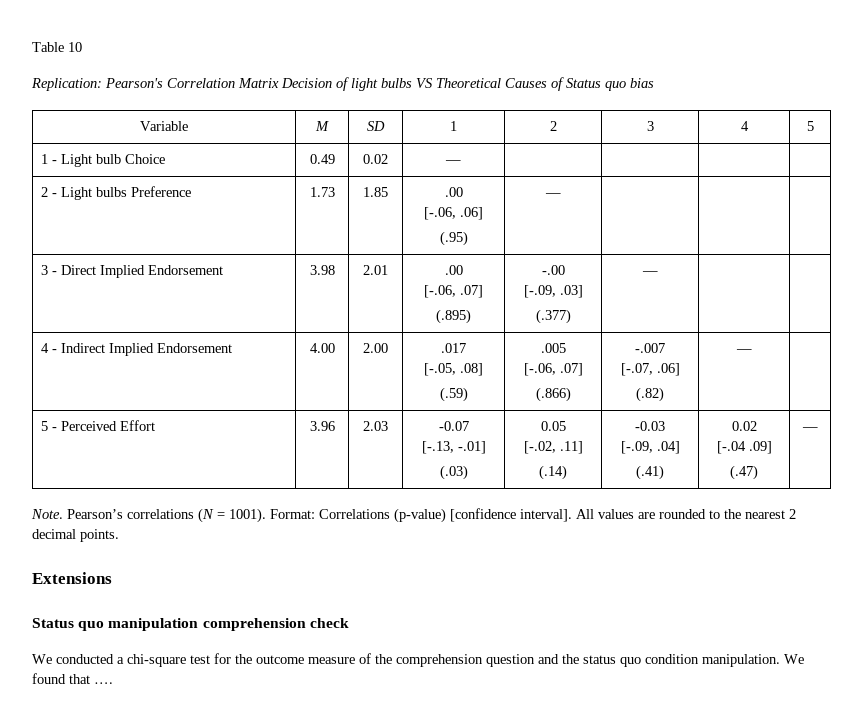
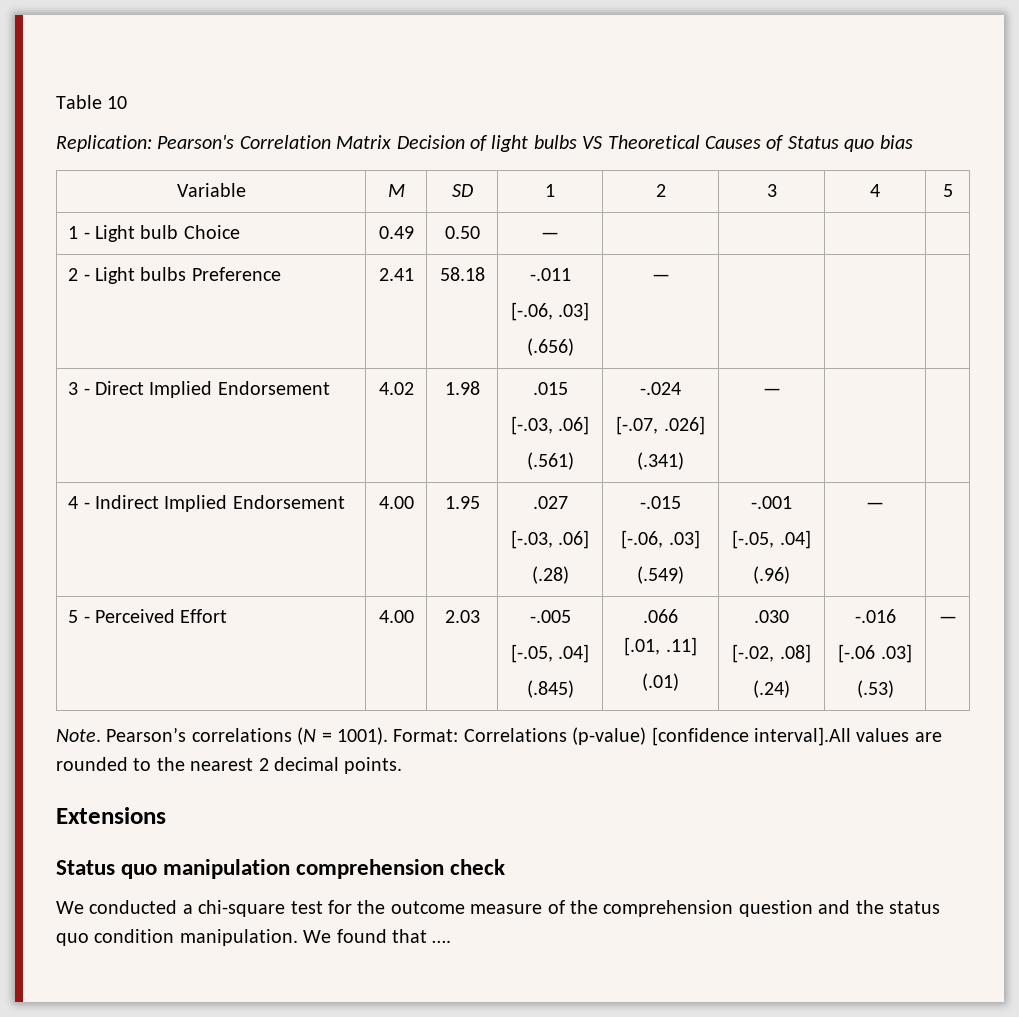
[363,154,388,164] 0.02 -> [444,226,480,239] 0.50
[309,187,335,197] [363,187,388,197] [444,187,463,197] [424,207,483,220] [439,231,468,246] 1.73 | 1.85 | .00 // [-.06, .06] // (.95) -> [378,268,414,281] [439,267,485,281] [529,268,571,281] [510,302,590,321] [526,338,574,356] 2.41 | 58.18 | -.011 // [-.06, .03] // (.656)
[309,265,335,275] [363,265,388,275] [444,265,463,275] [424,285,483,298] [436,309,471,324] [541,265,565,275] [523,285,583,298] [535,309,571,324] 3.98 | 2.01 | .00 // [-.06, .07] // (.895) | -.00 // [-.09, .03] // (.377) -> [378,382,414,395] [444,381,480,395] [532,382,568,395] [510,416,590,435] [526,452,574,470] [640,382,681,395] [616,416,705,435] [637,452,684,470] 4.02 | 1.98 | .015 // [-.03, .06] // (.561) | -.024 // [-.07, .026] // (.341)
[363,343,388,353] [441,343,466,353] [424,363,483,376] [439,387,468,402] [540,343,566,353] [523,363,583,376] [535,387,571,402] [635,343,665,353] [620,363,680,376] [636,387,664,402] 2.00 | .017 // [-.05, .08] // (.59) | .005 // [-.06, .07] // (.866) | -.007 // [-.07, .06] // (.82) -> [444,496,480,509] [532,496,568,509] [510,530,590,549] [531,566,569,584] [640,496,681,509] [621,530,700,549] [637,566,684,584] [751,496,792,509] [732,530,811,549] [753,566,790,584] 1.95 | .027 // [-.03, .06] // (.28) | -.015 // [-.06, .03] // (.549) | -.001 // [-.05, .04] // (.96)
[309,421,335,431] 3.96 -> [378,610,414,623] 4.00
[438,421,469,431] [421,441,486,454] [439,465,468,480] [540,421,566,431] [523,441,583,454] [539,465,567,480] [635,421,665,431] [620,441,680,454] [636,465,664,480] [731,421,757,431] [716,441,772,454] [730,465,758,480] -0.07 // [-.13, -.01] // (.03) | 0.05 // [-.02, .11] // (.14) | -0.03 // [-.09, .04] // (.41) | 0.02 // [-.04 .09] // (.47) -> [529,610,571,623] [510,644,590,663] [526,680,574,698] [643,609,678,623] [624,637,697,656] [642,673,679,691] [754,610,789,623] [732,644,811,663] [753,680,790,698] [854,609,896,623] [838,644,912,663] [856,680,894,698] -.005 // [-.05, .04] // (.845) | .066 // [.01, .11] // (.01) | .030 // [-.02, .08] // (.24) | -.016 // [-.06 .03] // (.53)
[520,509,594,522] interval]. All -> [753,727,851,746] interval].All

